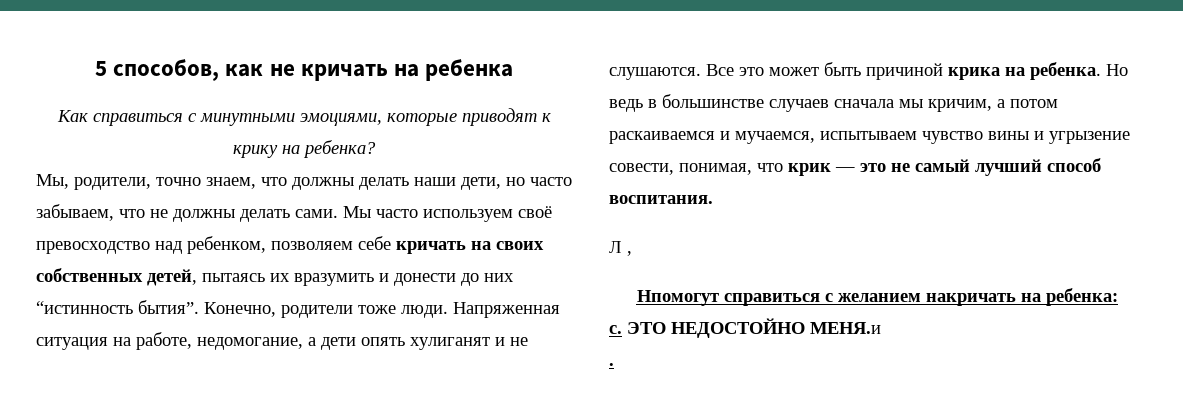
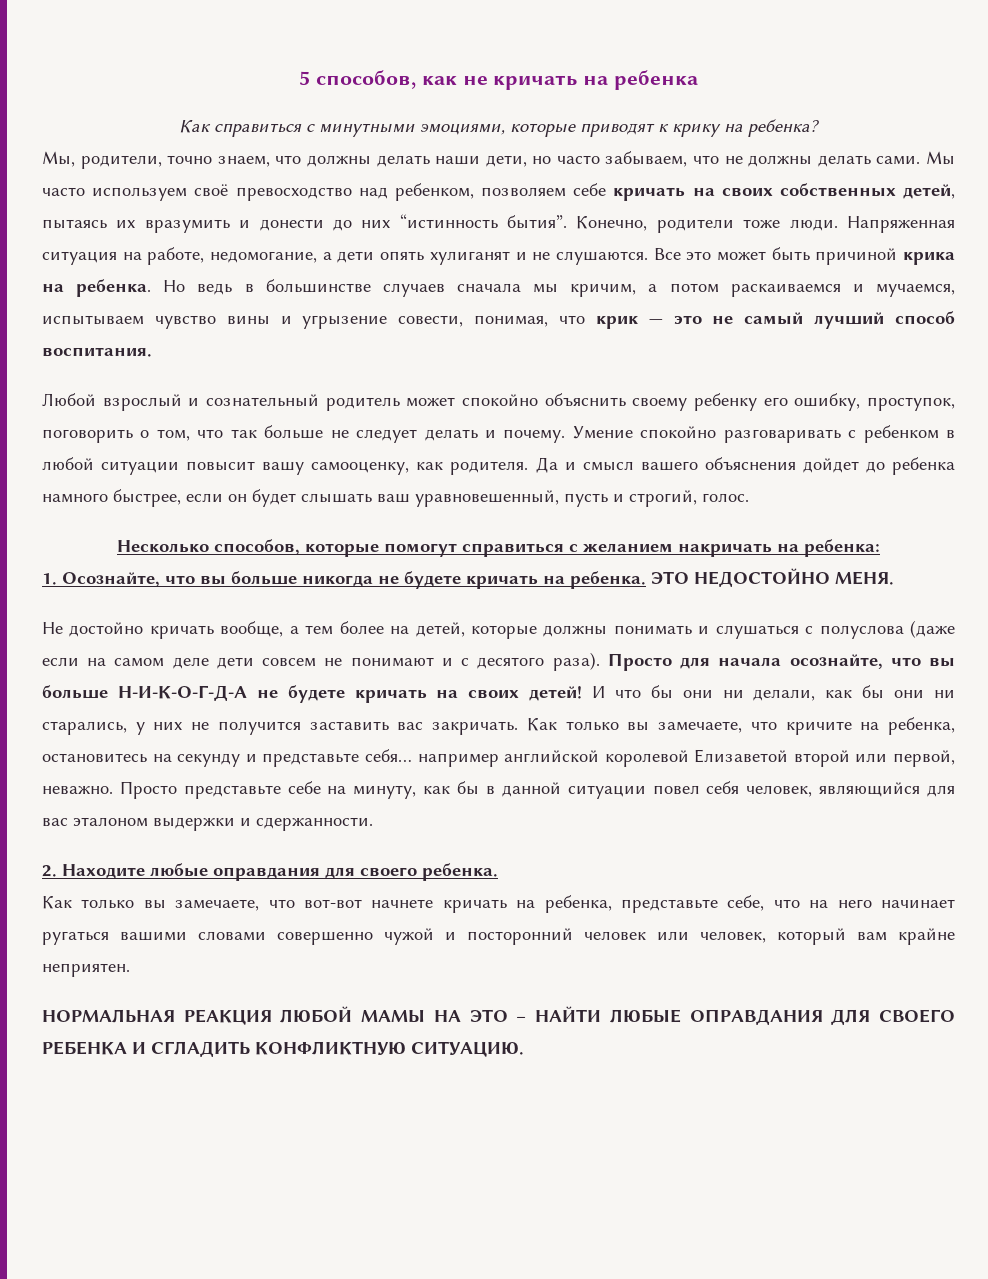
[609,241,632,256] [636,290,719,306] Л , // Нпомогут -> [42,393,955,411] [42,425,955,443] [42,457,955,475] [42,489,749,507] [117,539,457,557] Любой взрослый и сознательный родитель может спокойно объяснить своему ребенку его ошибку, проступок, поговорить о том, что так больше не следует делать и почему. Умение спокойно разговаривать с ребенком в любой ситуации повысит вашу самооценку, как родителя. Да и смысл вашего объяснения дойдет до ребенка намного быстрее, если он будет слышать ваш уравновешенный, пусть и строгий, голос. // Несколько способов, которые помогут
[609,318,881,338] [609,363,614,366] с. ЭТО НЕДОСТОЙНО МЕНЯ.и // . -> [42,568,894,589] [42,620,955,639] [42,652,956,671] [42,685,955,703] [42,717,956,735] [42,749,956,767] [42,781,956,799] [42,817,373,831] [42,863,498,881] [42,895,955,913] [42,928,955,945] [42,963,130,977] [42,1006,956,1025] [42,1041,524,1057] 1. Осознайте, что вы больше никогда не будете кричать на ребенка. ЭТО НЕДОСТОЙНО МЕНЯ. // Не достойно кричать вообще, а тем более на детей, которые должны понимать и слушаться с полуслова (даже если на самом деле дети совсем не понимают и с десятого раза). Просто для начала осознайте, что вы больше Н-И-К-О-Г-Д-А не будете кричать на своих детей! И что бы они ни делали, как бы они ни старались, у них не получится заставить вас закричать. Как только вы замечаете, что кричите на ребенка, остановитесь на секунду и представьте себя… например английской королевой Елизаветой второй или первой, неважно. Просто представьте себе на минуту, как бы в данной ситуации повел себя человек, являющийся для вас эталоном выдержки и сдержанности. // 2. Находите любые оправдания для своего ребенка. // Как только вы замечаете, что вот-вот начнете кричать на ребенка, представьте себе, что на него начинает ругаться вашими словами совершенно чужой и посторонний человек или человек, который вам крайне неприятен. // НОРМАЛЬНАЯ РЕАКЦИЯ ЛЮБОЙ МАМЫ НА ЭТО – НАЙТИ ЛЮБЫЕ ОПРАВДАНИЯ ДЛЯ СВОЕГО РЕБЕНКА И СГЛАДИТЬ КОНФЛИКТНУЮ СИТУАЦИЮ.

